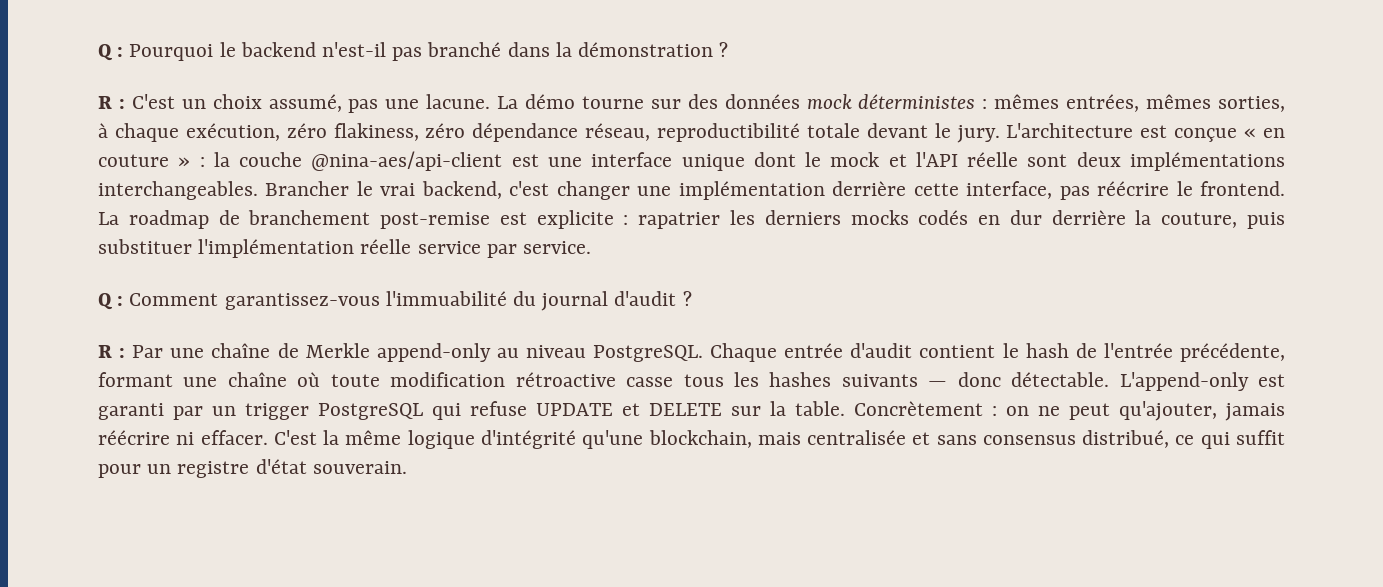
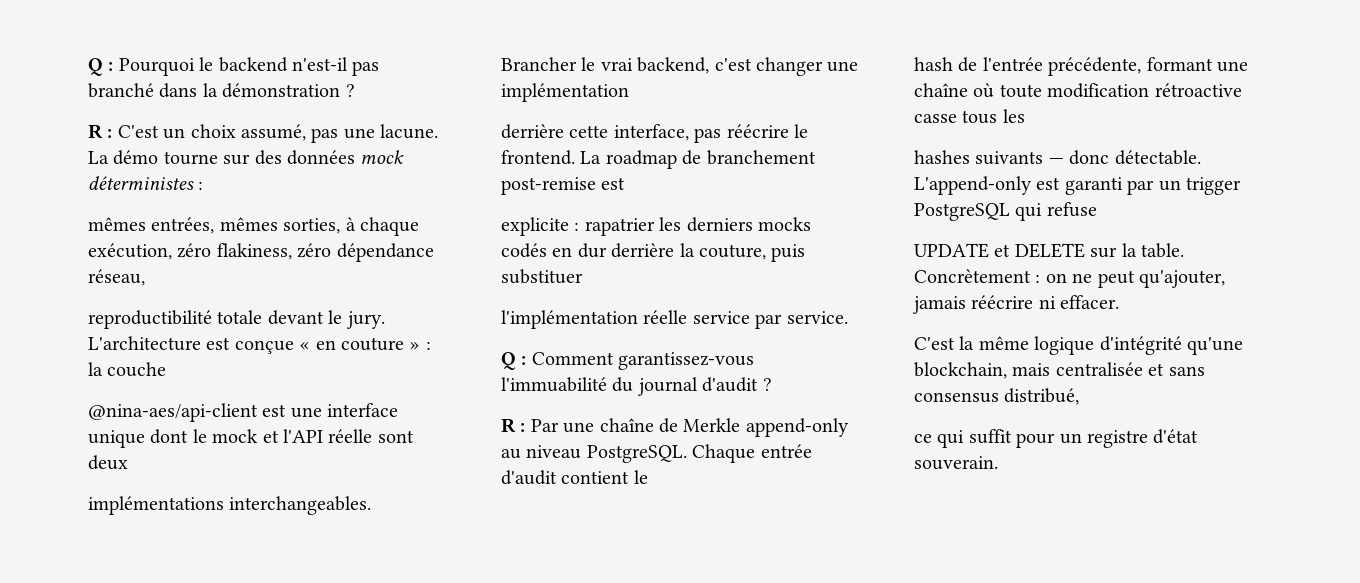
(988, 104) none -> (204, 185) //
(651, 132) none -> (145, 277) //
(303, 159) none -> (167, 369) //
(1121, 159) none -> (128, 462) //
(825, 190) none -> (629, 92) //
(527, 218) none -> (626, 183) //
(192, 246) none -> (583, 276) //
(1019, 350) none -> (648, 477) //
(759, 379) none -> (1025, 116) //
(527, 408) none -> (1097, 209) //
(268, 437) none -> (1120, 302) //
(1170, 439) none -> (1080, 396) //

